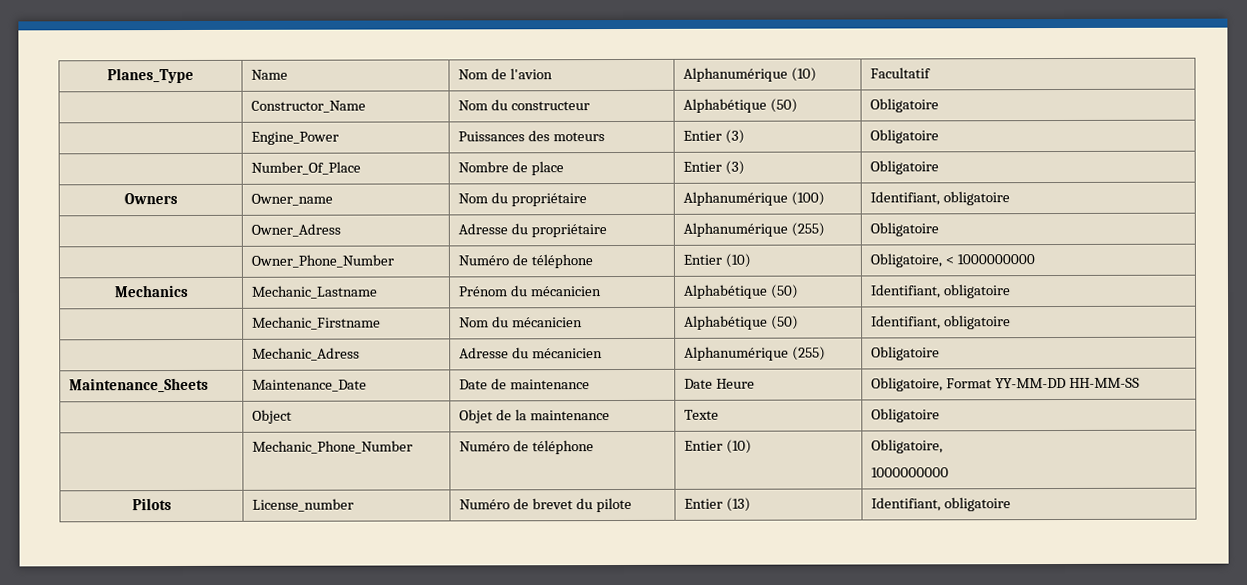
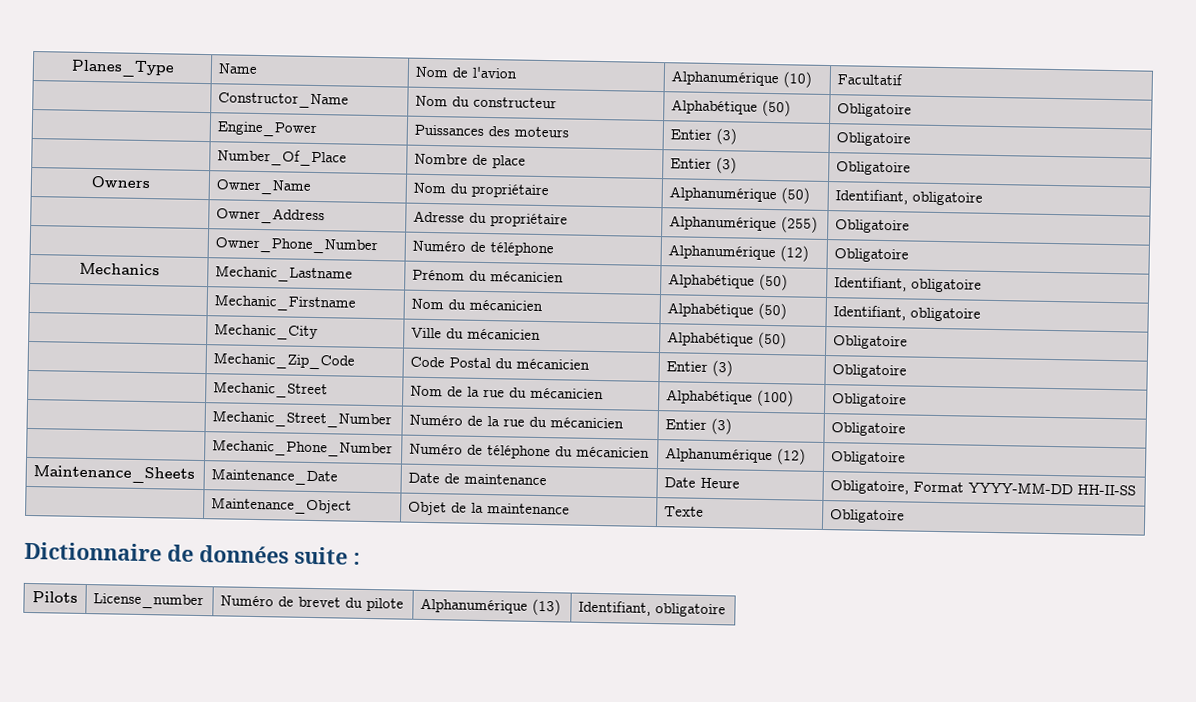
[251,193,334,206] Owner_name -> [216,179,312,195] Owner_Name
[791,191,826,206] [870,191,1011,206] [251,223,342,237] (100) | Identifiant, obligatoire // | Owner_Adress -> [781,187,811,204] [835,189,984,206] [216,207,326,225] (50) | Identifiant, obligatoire // | Owner_Address
[683,253,752,268] [870,253,1036,268] Entier (10) | Obligatoire, < 1000000000 -> [668,244,810,262] [834,248,910,263] Alphanumérique (12) | Obligatoire
[252,347,361,361] [459,347,510,359] Mechanic_Adress | Adresse -> [214,323,319,341] [411,327,542,340] [667,331,788,349] [833,335,909,350] [213,352,356,370] [410,356,591,370] [666,360,734,377] [832,364,908,379] [213,381,329,399] [410,385,605,400] [666,389,795,407] [832,393,908,408] [212,410,393,429] [409,414,625,429] [665,418,733,435] [831,422,907,437] [212,439,394,458] [409,443,552,460] Mechanic_City | Ville du mécanicien | Alphabétique (50) | Obligatoire // | Mechanic_Zip_Code | Code Postal du mécanicien | Entier (3) | Obligatoire // | Mechanic_Street | Nom de la rue du mécanicien | Alphabétique (100) | Obligatoire // | Mechanic_Street_Number | Numéro de la rue du mécanicien | Entier (3) | Obligatoire // | Mechanic_Phone_Number | Numéro de téléphone
[792,346,827,361] (255) -> [777,448,807,465] (12)
[995,377,1141,389] [252,409,293,424] YY-MM-DD HH-MM-SS // | Object -> [968,481,1137,496] [211,497,353,515] YYYY-MM-DD HH-II-SS // | Maintenance_Object
[252,440,414,454] [459,440,595,455] [684,439,753,454] [871,439,944,454] [871,467,950,478] // | Mechanic_Phone_Number | Numéro de téléphone | Entier (10) | Obligatoire, // 1000000000 -> [24,541,361,565] // Dictionnaire de données suite :
[684,498,724,509] Entier -> [420,597,529,614] Alphanumérique

